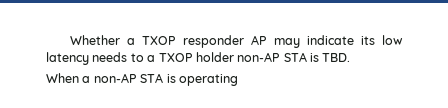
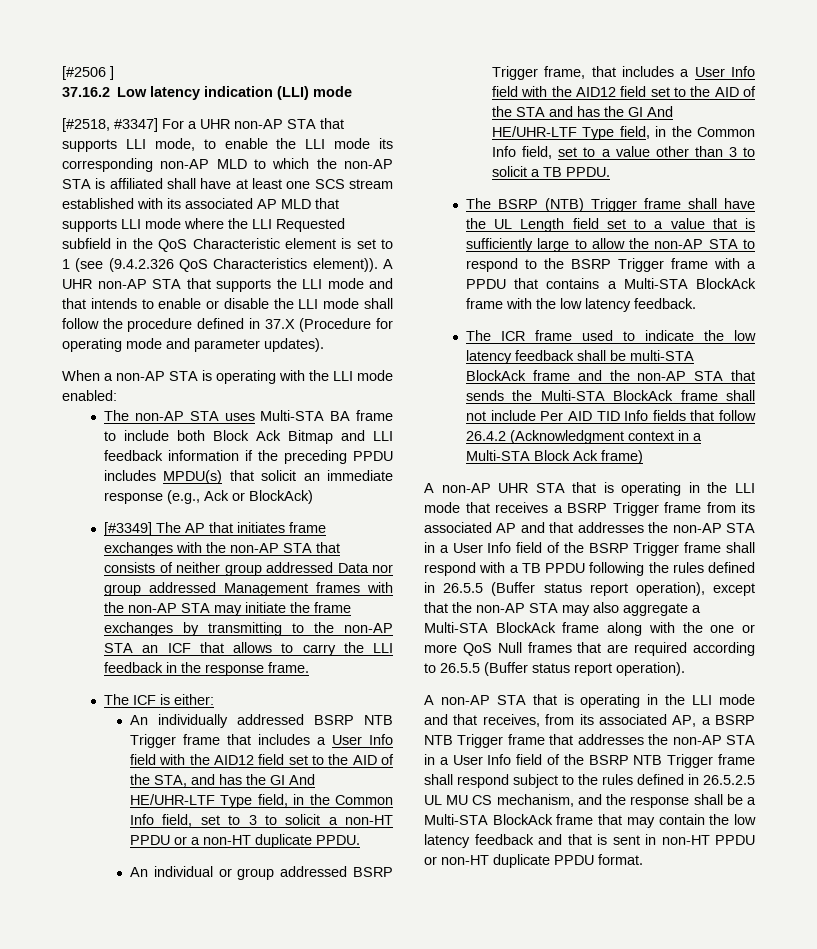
[69,35,403,48] [46,52,351,65] Whether a TXOP responder AP may indicate its low latency needs to a TXOP holder non-AP STA is TBD. -> [62,66,114,80] [62,86,353,100] [62,118,344,132] [62,138,393,152] [62,158,393,172] [62,178,394,189] [62,198,339,209] [62,218,345,232] [62,238,393,252] [62,258,393,272] [62,278,393,292] [62,298,393,309] [62,318,394,332] [62,338,324,352] [#2506 ] // 37.16.2 Low latency indication (LLI) mode // [#2518, #3347] For a UHR non-AP STA that supports LLI mode, to enable the LLI mode its corresponding non-AP MLD to which the non-AP STA is affiliated shall have at least one SCS stream established with its associated AP MLD that supports LLI mode where the LLI Requested subfield in the QoS Characteristic element is set to 1 (see (9.4.2.326 QoS Characteristics element)). A UHR non-AP STA that supports the LLI mode and that intends to enable or disable the LLI mode shall follow the procedure defined in 37.X (Procedure for operating mode and parameter updates).
(238, 80) none -> [279,370,393,381] [62,390,117,401] [104,410,393,421] [104,430,394,444] [104,450,393,464] [104,470,393,484] [104,490,314,504] [104,522,327,536] [104,542,341,556] [104,562,393,576] [104,582,393,596] [104,602,352,616] [104,622,393,636] [104,642,394,656] [104,662,310,676] [104,694,215,705] [130,714,394,728] [130,734,394,748] [130,754,394,765] [130,774,316,787] [130,794,393,808] [130,814,394,827] [130,834,361,848] [130,866,393,880] [492,66,755,80] [492,86,756,97] [492,106,674,117] [492,126,755,140] [492,146,755,159] [492,166,611,177] [466,198,755,212] [466,218,755,232] [466,238,755,252] [466,258,756,272] [466,278,756,289] [466,298,697,312] [466,330,756,341] [466,350,695,364] [466,370,755,381] [466,390,755,401] [466,410,757,421] [466,430,703,444] [466,450,644,464] [424,482,755,496] [424,502,755,516] [424,522,755,533] [424,542,755,556] [424,562,755,576] [424,582,755,596] [424,602,701,616] [424,622,755,636] [424,642,755,656] [424,662,685,676] [424,694,755,708] [424,714,755,727] [424,734,755,748] [424,754,755,768] [424,774,755,788] [424,794,756,808] [424,814,756,828] [424,834,755,848] [424,854,643,868] with the LLI mode enabled: // The non-AP STA uses Multi-STA BA frame to include both Block Ack Bitmap and LLI feedback information if the preceding PPDU includes MPDU(s) that solicit an immediate response (e.g., Ack or BlockAck) // [#3349] The AP that initiates frame exchanges with the non-AP STA that consists of neither group addressed Data nor group addressed Management frames with the non-AP STA may initiate the frame exchanges by transmitting to the non-AP STA an ICF that allows to carry the LLI feedback in the response frame. // The ICF is either: // An individually addressed BSRP NTB Trigger frame that includes a User Info field with the AID12 field set to the AID of the STA, and has the GI And HE/UHR-LTF Type field, in the Common Info field, set to 3 to solicit a non-HT PPDU or a non-HT duplicate PPDU. // An individual or group addressed BSRP Trigger frame, that includes a User Info field with the AID12 field set to the AID of the STA and has the GI And HE/UHR-LTF Type field, in the Common Info field, set to a value other than 3 to solicit a TB PPDU. // The BSRP (NTB) Trigger frame shall have the UL Length field set to a value that is sufficiently large to allow the non-AP STA to respond to the BSRP Trigger frame with a PPDU that contains a Multi-STA BlockAck frame with the low latency feedback. // The ICR frame used to indicate the low latency feedback shall be multi-STA BlockAck frame and the non-AP STA that sends the Multi-STA BlockAck frame shall not include Per AID TID Info fields that follow 26.4.2 (Acknowledgment context in a Multi-STA Block Ack frame) // A non-AP UHR STA that is operating in the LLI mode that receives a BSRP Trigger frame from its associated AP and that addresses the non-AP STA in a User Info field of the BSRP Trigger frame shall respond with a TB PPDU following the rules defined in 26.5.5 (Buffer status report operation), except that the non-AP STA may also aggregate a Multi-STA BlockAck frame along with the one or more QoS Null frames that are required according to 26.5.5 (Buffer status report operation). // A non-AP STA that is operating in the LLI mode and that receives, from its associated AP, a BSRP NTB Trigger frame that addresses the non-AP STA in a User Info field of the BSRP NTB Trigger frame shall respond subject to the rules defined in 26.5.2.5 UL MU CS mechanism, and the response shall be a Multi-STA BlockAck frame that may contain the low latency feedback and that is sent in non-HT PPDU or non-HT duplicate PPDU format.

